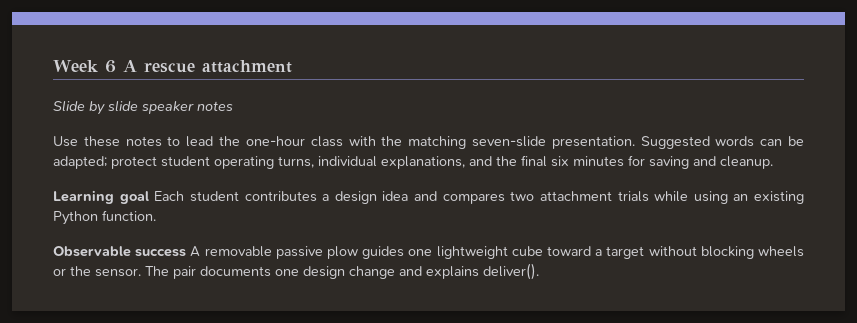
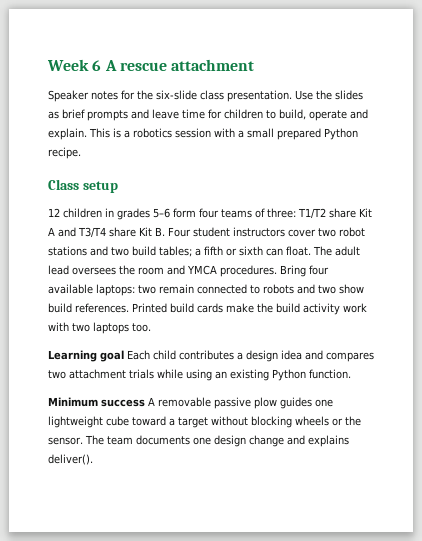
[53,100,233,115] [53,136,804,149] [53,155,773,169] Slide by slide speaker notes // Use these notes to lead the one-hour class with the matching seven-slide presentation. Suggested words can be adapted; protect student operating turns, individual explanations, and the final six minutes for saving and cleanup. -> [48,90,363,102] [48,109,368,121] [48,128,358,140] [48,147,81,159] [48,179,118,193] [48,208,372,220] [48,227,365,238] [48,246,360,257] [48,265,329,277] [48,284,364,296] [48,303,367,315] [48,322,151,334] Speaker notes for the six-slide class presentation. Use the slides as brief prompts and leave time for children to build, operate and explain. This is a robotics session with a small prepared Python recipe. // Class setup // 12 children in grades 5–6 form four teams of three: T1/T2 share Kit A and T3/T4 share Kit B. Four student instructors cover two robot stations and two build tables; a fifth or sixth can float. The adult lead oversees the room and YMCA procedures. Bring four available laptops: two remain connected to robots and two show build references. Printed build cards make the build activity work with two laptops too.
[189,191,239,202] student -> [153,350,176,360] child
[53,246,131,257] Observable -> [48,397,98,407] Minimum
[173,266,196,279] pair -> [107,436,133,445] team

